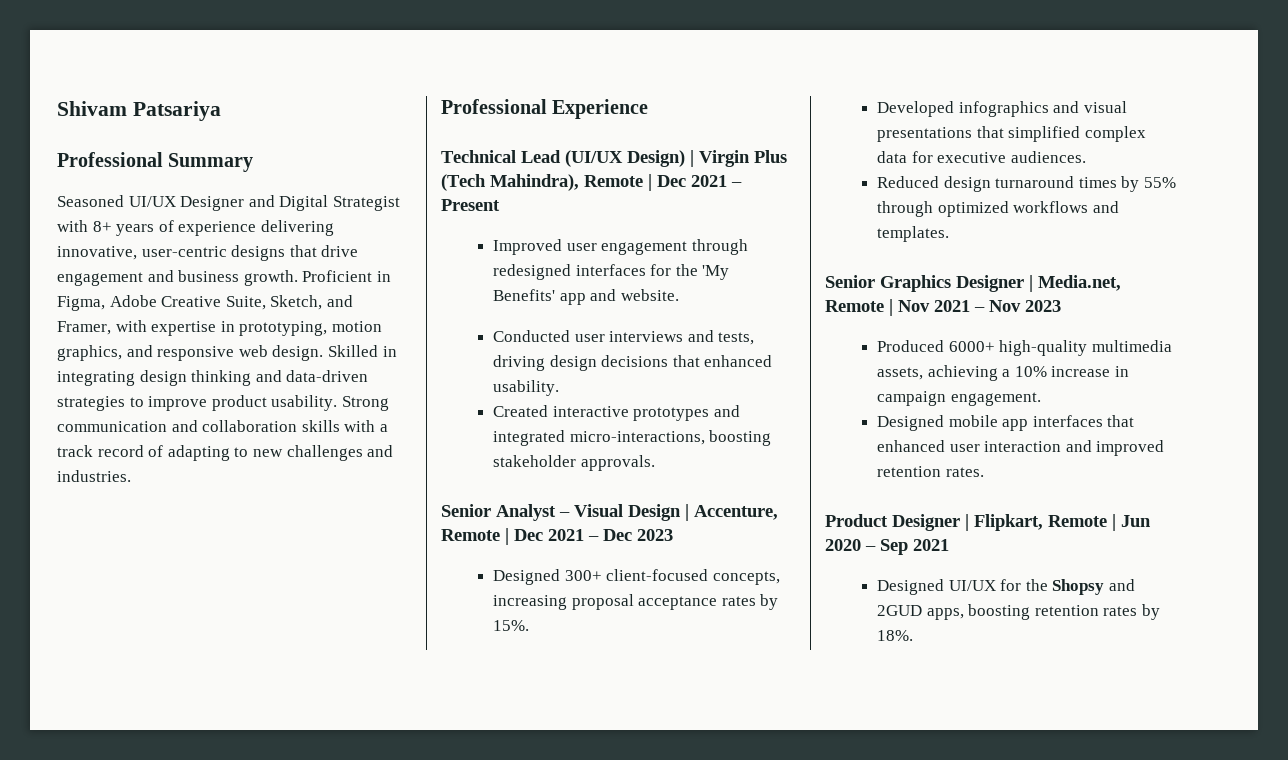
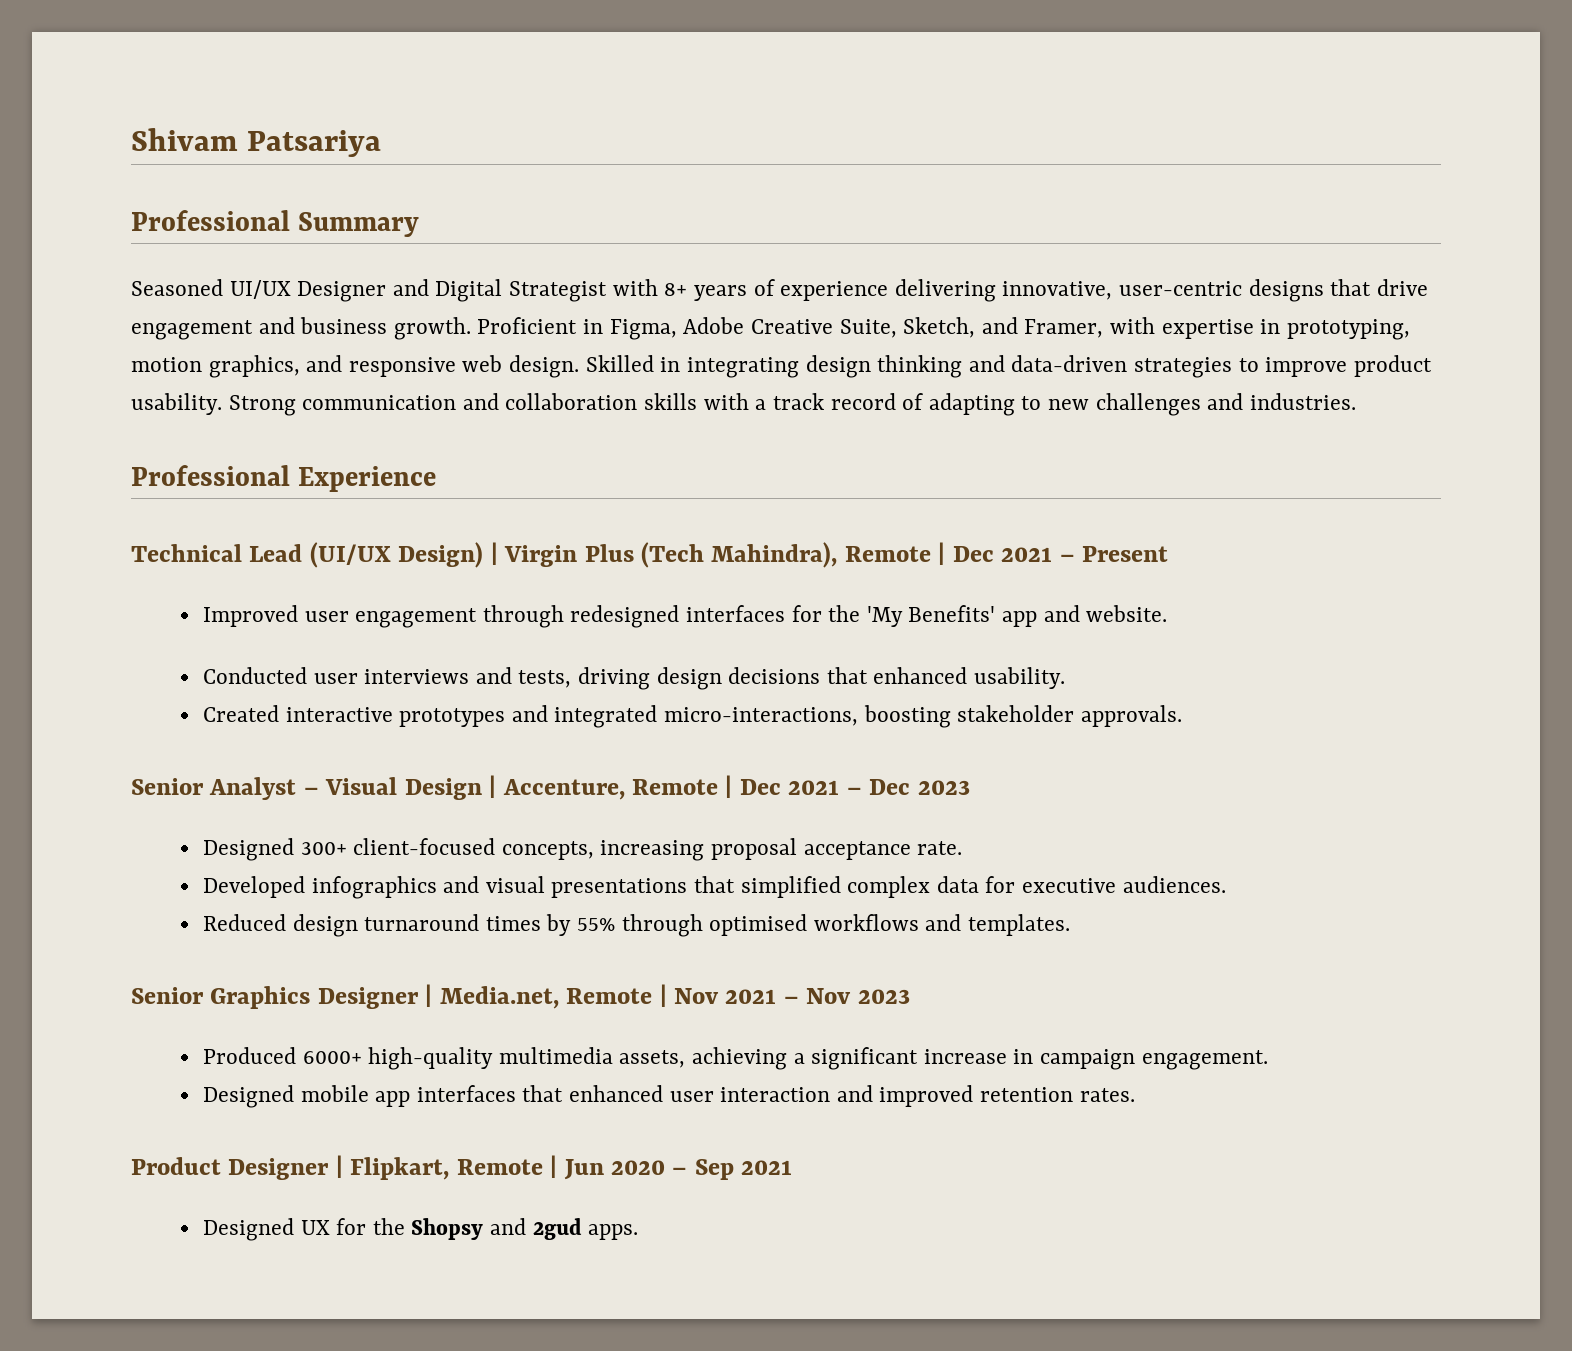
[721,594,779,610] [493,620,530,631] rates by 15%. -> [917,841,963,855] rate.
[937,201,1009,217] optimized -> [709,914,808,936] optimised
[1014,366,1047,377] 10% -> [811,1047,919,1070] significant
[948,580,996,591] UI/UX -> [300,1220,330,1235] UX
[877,604,1161,620] [877,630,914,641] 2GUD apps, boosting retention rates by 18%. -> [532,1218,639,1240] 2gud apps.

